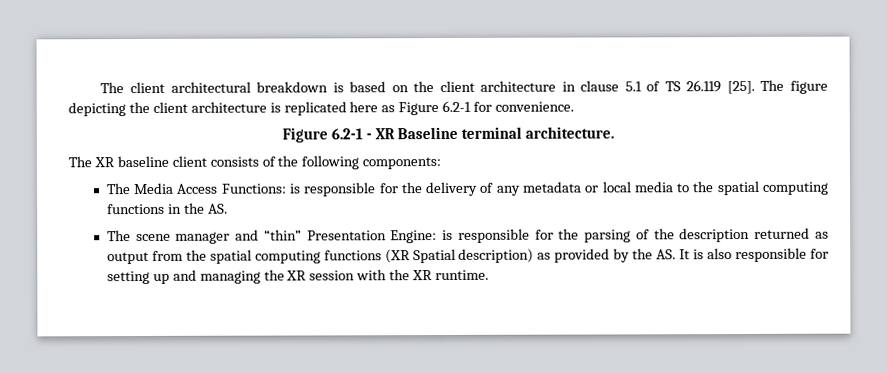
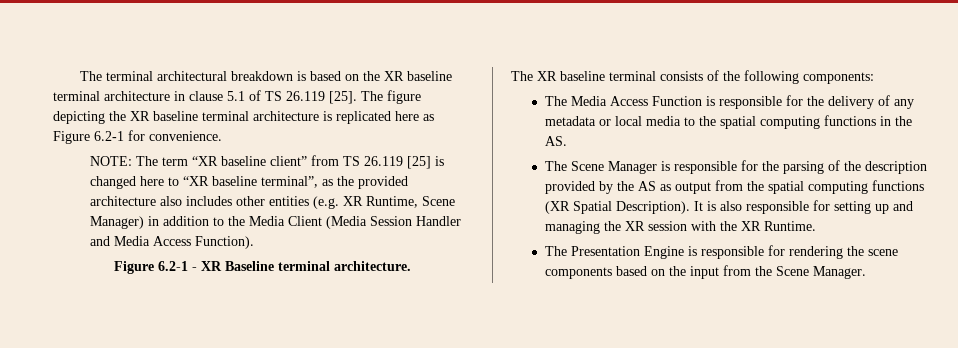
[100,81,166,94] The client -> [80,71,154,81] The terminal
[439,80,475,93] client -> [384,71,453,81] [53,91,100,101] XR baseline terminal
[152,101,188,113] client -> [130,111,249,121] XR baseline terminal
(575, 106) none -> [90,155,445,169] [90,176,409,189] [90,196,456,209] [90,216,462,229] [90,236,255,249] // NOTE: The term “XR baseline client” from TS 26.119 [25] is changed here to “XR baseline terminal”, as the provided architecture also includes other entities (e.g. XR Runtime, Scene Manager) in addition to the Media Client (Media Session Handler and Media Access Function).
[171,155,207,167] client -> [609,71,656,81] terminal
[220,183,287,194] Functions: -> [652,96,703,106] Function
[135,229,438,244] scene manager and “thin” Presentation Engine: -> [571,161,658,174] Scene Manager
[754,227,811,239] returned -> [545,181,657,194] provided by the AS
[458,248,677,263] description) as provided by the AS. -> [616,201,691,214] Description).
[435,269,490,281] runtime. -> [764,221,817,231] [545,245,899,259] [545,265,867,279] Runtime. // The Presentation Engine is responsible for rendering the scene components based on the input from the Scene Manager.

